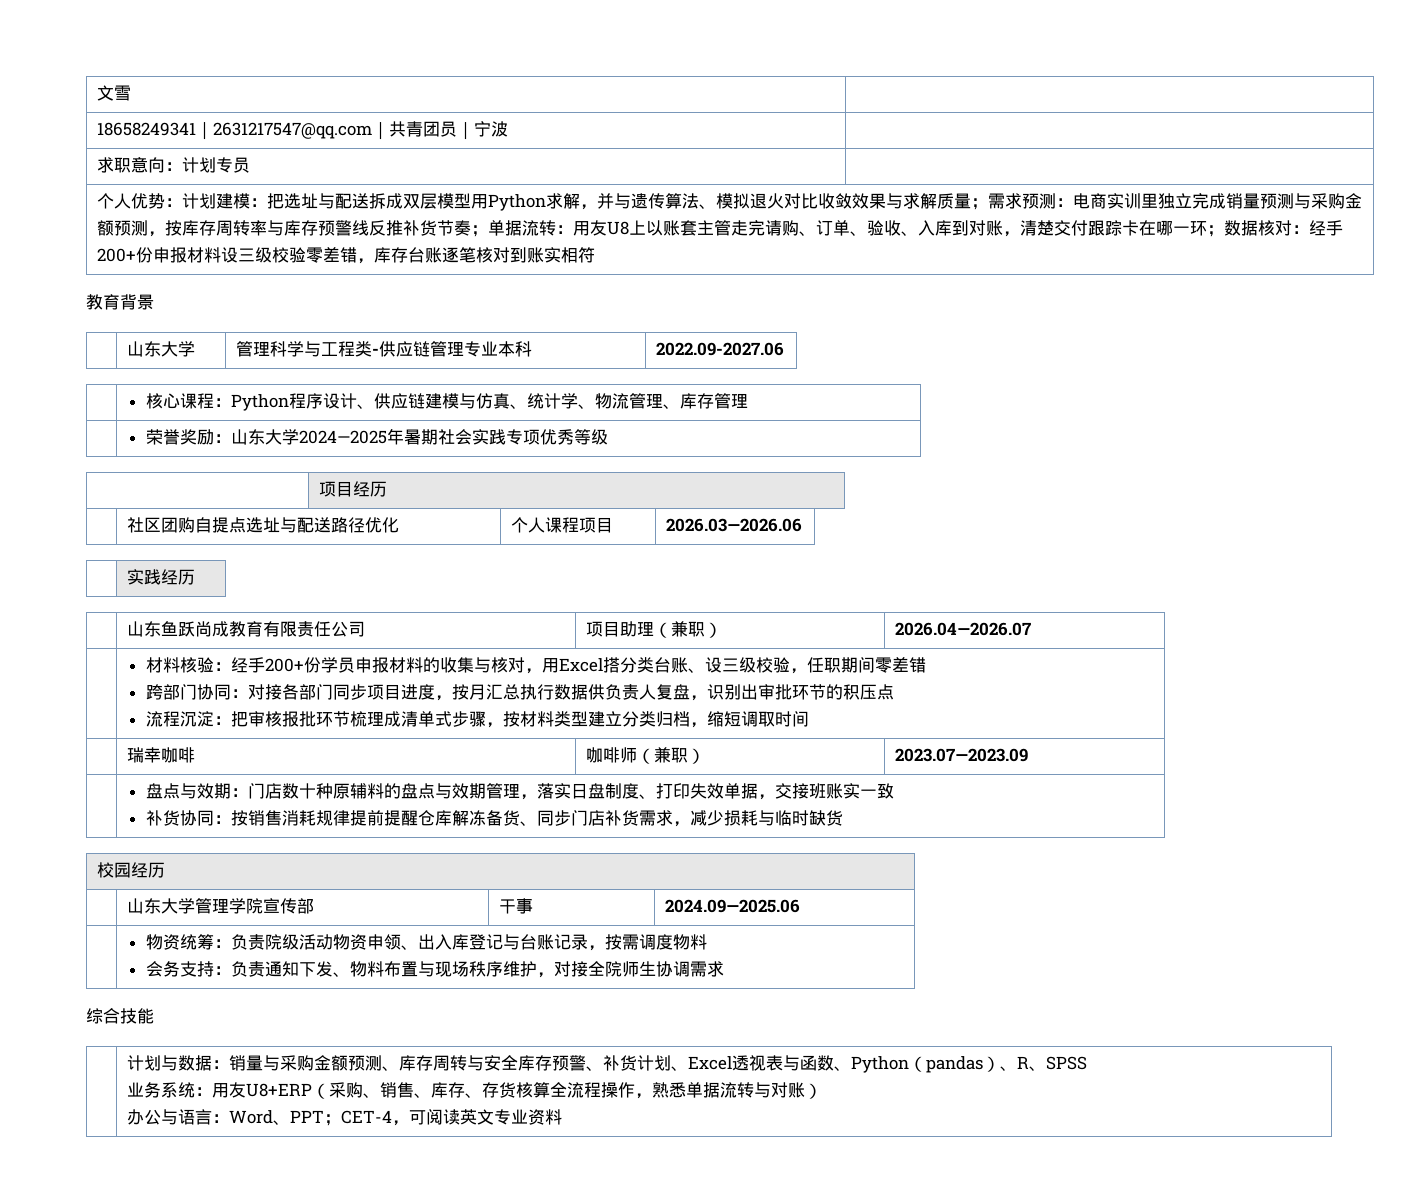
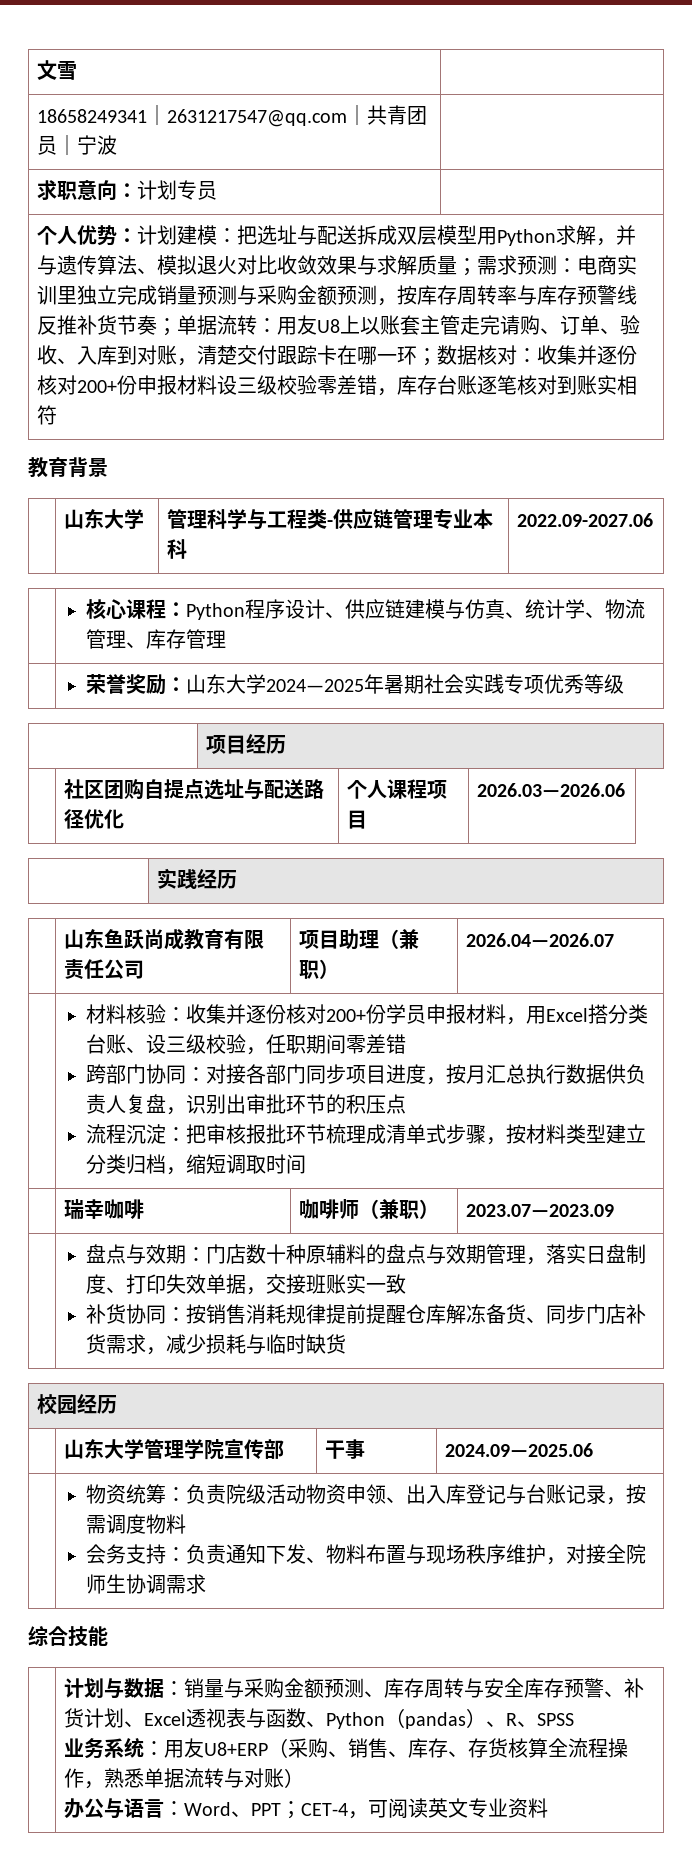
[1308,220,1343,236] 经手 -> [536,345,637,365] [36,375,77,395] 收集并逐份核对
[230,657,265,673] 经手 -> [185,1004,326,1024] 收集并逐份核对
[422,657,525,673] 的收集与核对 -> (506, 1014) none

